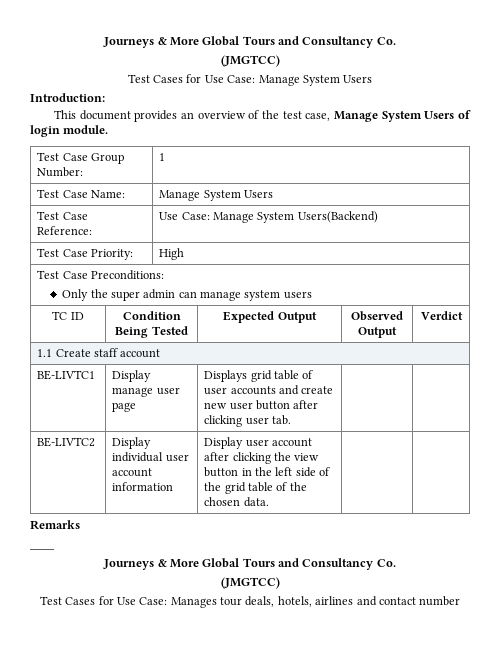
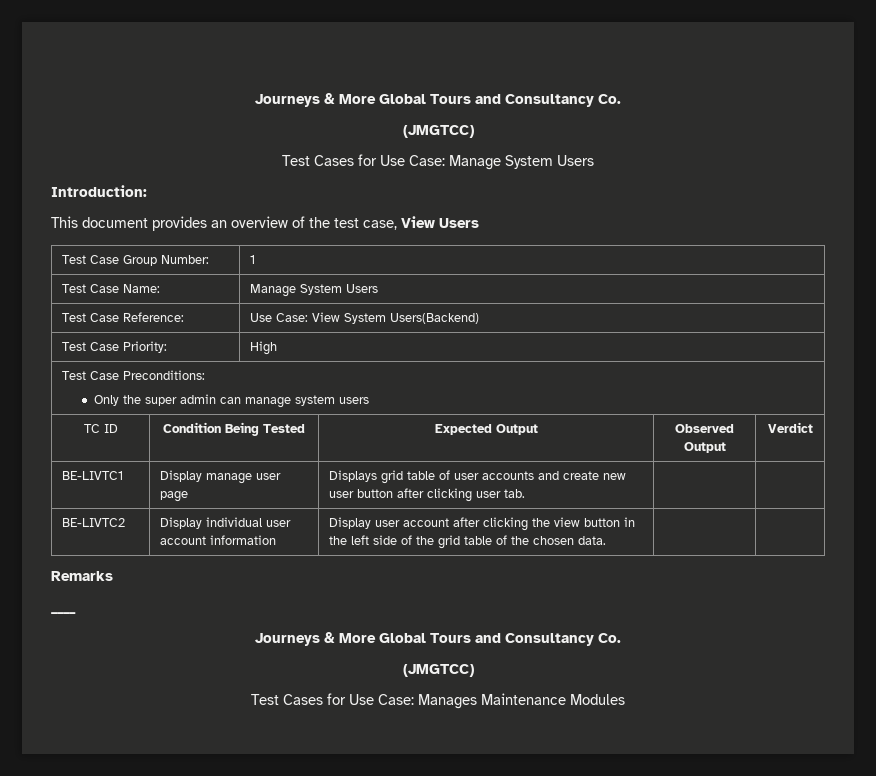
[334,110,471,122] [30,125,109,137] Manage System Users of login module. -> [401,216,479,228] View Users
[213,212,255,223] Manage -> [312,312,341,322] View
[37,348,161,358] // 1.1 Create staff account -> (813, 427) none
[220,596,461,607] tour deals, hotels, airlines and contact number -> [481,693,625,705] Maintenance Modules

